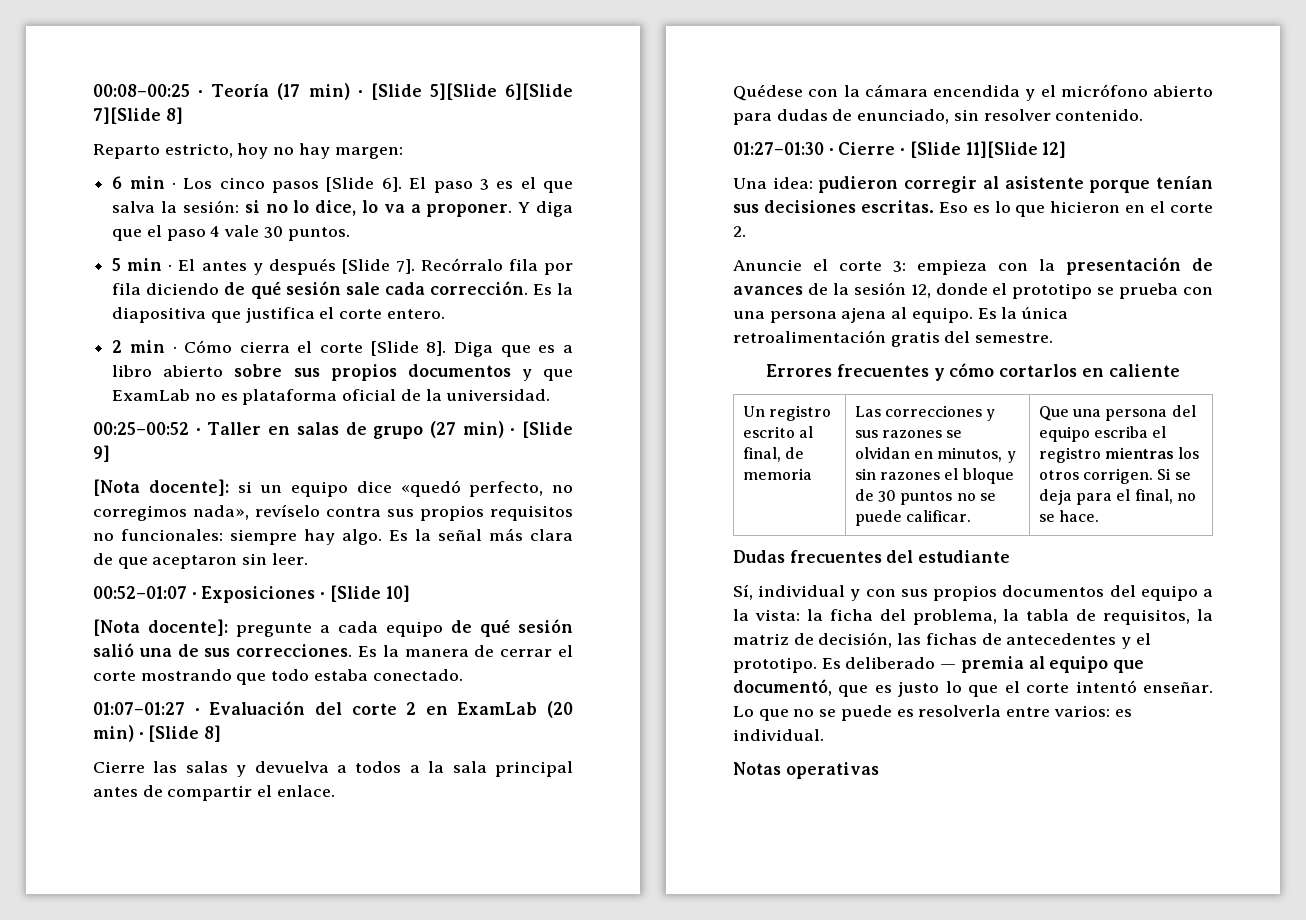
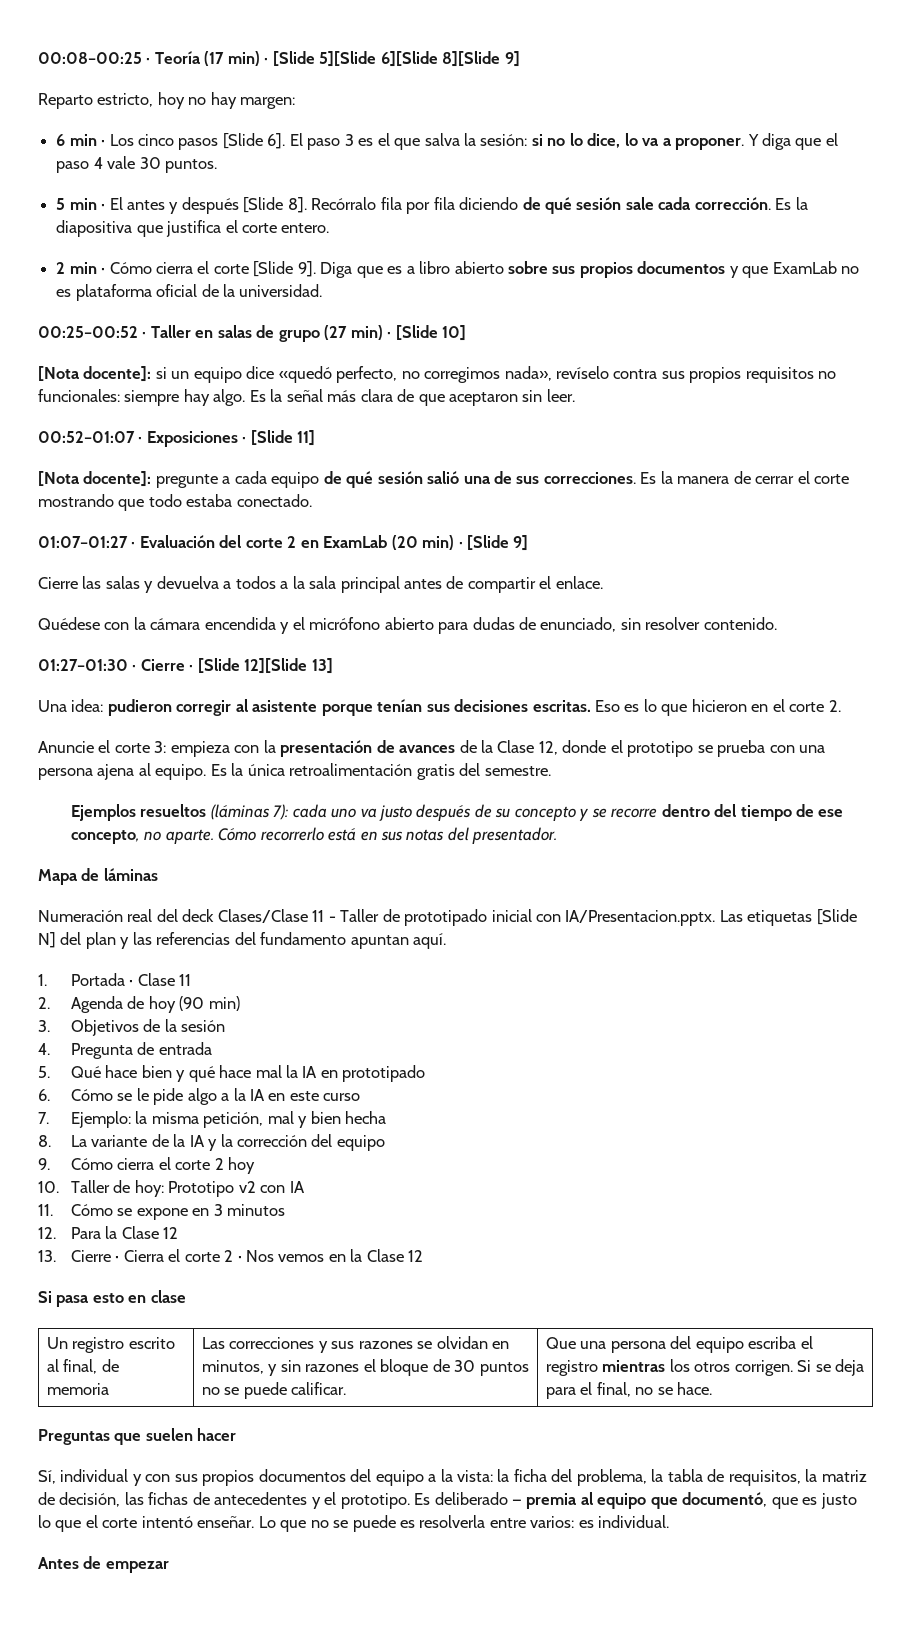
[93,107,183,124] 7][Slide 8] -> [442,51,520,67] 8][Slide 9]
[395,259,415,274] 7]. -> [287,197,307,213] 8].
[426,341,447,356] 8]. -> [297,261,316,277] 9].
[93,445,110,462] 9] -> [441,325,466,341] 10]
[385,585,410,602] 10] -> [297,430,316,446] 11]
[204,725,222,742] 8] -> [513,535,529,551] 9]
[965,141,1067,158] 11][Slide 12] -> [244,658,333,674] 12][Slide 13]
[853,282,906,295] sesión -> [497,740,535,753] Clase
[766,363,1180,381] Errores frecuentes y cómo cortarlos en caliente -> [70,804,844,821] [70,827,558,844] [38,868,158,885] [38,909,857,926] [38,932,447,949] [38,973,192,986] [38,996,240,1013] [38,1019,226,1036] [38,1042,212,1059] [38,1065,426,1082] [38,1088,361,1105] [38,1111,386,1128] [38,1134,385,1151] [38,1157,256,1174] [38,1180,305,1197] [38,1204,286,1220] [38,1226,179,1239] [38,1249,424,1262] [38,1290,186,1307] Ejemplos resueltos (láminas 7): cada uno va justo después de su concepto y se recorre dentro del tiempo de ese concepto, no aparte. Cómo recorrerlo está en sus notas del presentador. // Mapa de láminas // Numeración real del deck Clases/Clase 11 - Taller de prototipado inicial con IA/Presentacion.pptx. Las etiquetas [Slide N] del plan y las referencias del fundamento apuntan aquí. // 1. Portada · Clase 11 // 2. Agenda de hoy (90 min) // 3. Objetivos de la sesión // 4. Pregunta de entrada // 5. Qué hace bien y qué hace mal la IA en prototipado // 6. Cómo se le pide algo a la IA en este curso // 7. Ejemplo: la misma petición, mal y bien hecha // 8. La variante de la IA y la corrección del equipo // 9. Cómo cierra el corte 2 hoy // 10. Taller de hoy: Prototipo v2 con IA // 11. Cómo se expone en 3 minutos // 12. Para la Clase 12 // 13. Cierre · Cierra el corte 2 · Nos vemos en la Clase 12 // Si pasa esto en clase
[733,550,1011,563] Dudas frecuentes del estudiante -> [38,1428,237,1445] Preguntas que suelen hacer
[733,762,879,779] Notas operativas -> [38,1556,169,1573] Antes de empezar

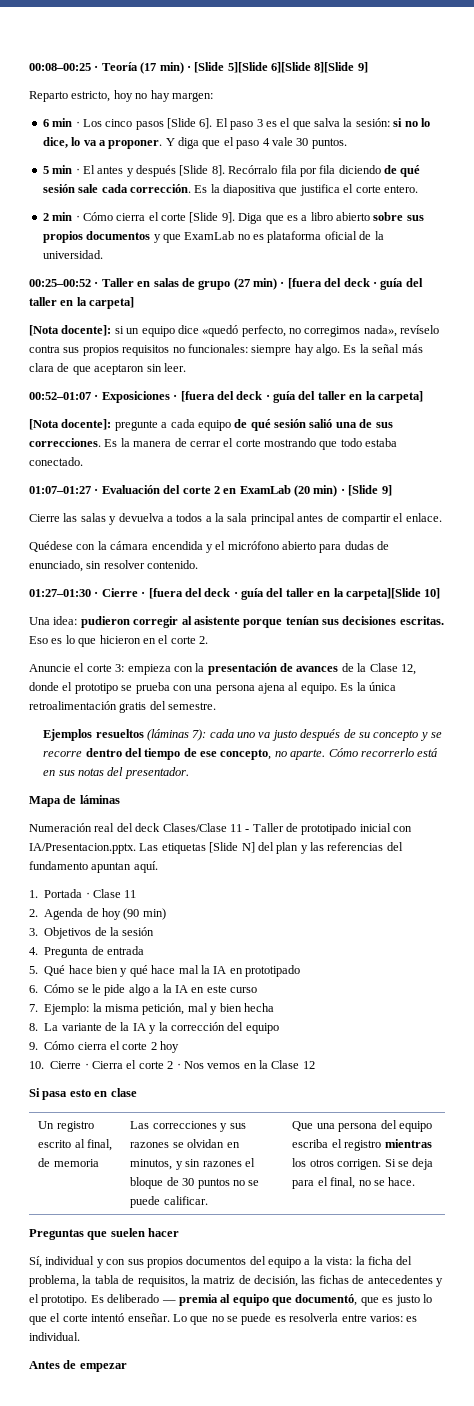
[395,325,466,341] [Slide 10] -> [287,278,423,290] [29,297,135,309] [fuera del deck · guía del taller en la carpeta]
[250,430,316,446] [Slide 11] -> [180,391,423,403] [fuera del deck · guía del taller en la carpeta]
[197,658,333,674] [Slide 12][Slide 13] -> [148,588,441,600] [fuera del deck · guía del taller en la carpeta][Slide 10]
[70,1180,305,1197] [38,1204,286,1220] [38,1226,179,1239] [38,1250,56,1262] Taller de hoy: Prototipo v2 con IA // 11. Cómo se expone en 3 minutos // 12. Para la Clase 12 // 13. -> (44, 1065) none

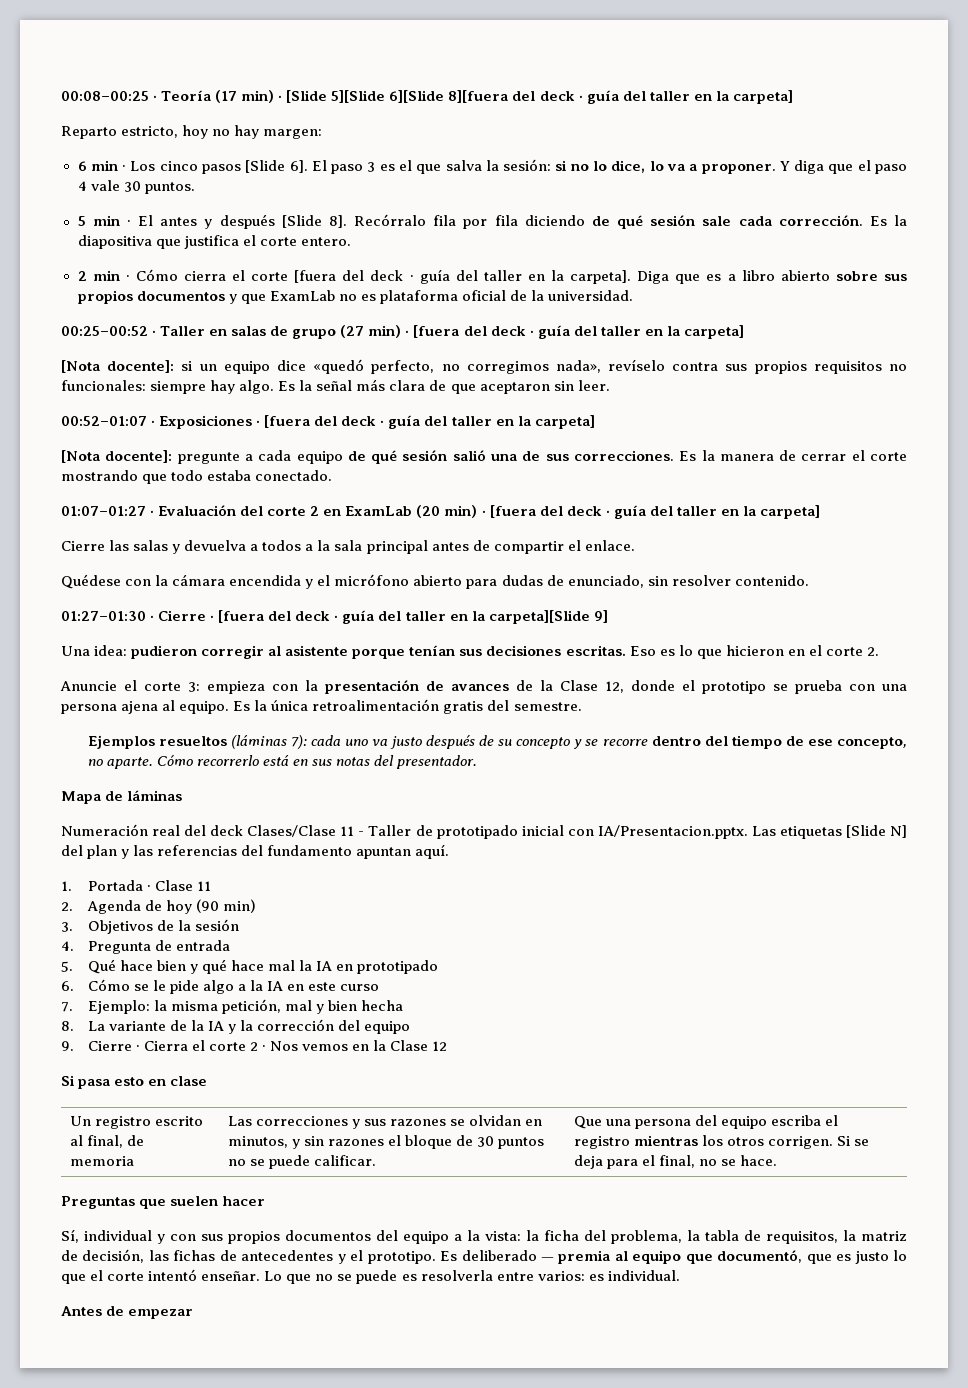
[314,62,368,73] 8][Slide 9] -> [448,90,793,104] 8][fuera del deck · guía del taller en la carpeta]
[189,212,235,223] [Slide 9]. -> [294,269,632,284] [fuera del deck · guía del taller en la carpeta].
[348,485,392,496] [Slide 9] -> [489,505,820,519] [fuera del deck · guía del taller en la carpeta]
[424,588,441,599] 10] -> [593,610,608,623] 9]
[44,1041,180,1053] [29,1061,44,1069] Cómo cierra el corte 2 hoy // 10. -> (74, 1046) none

